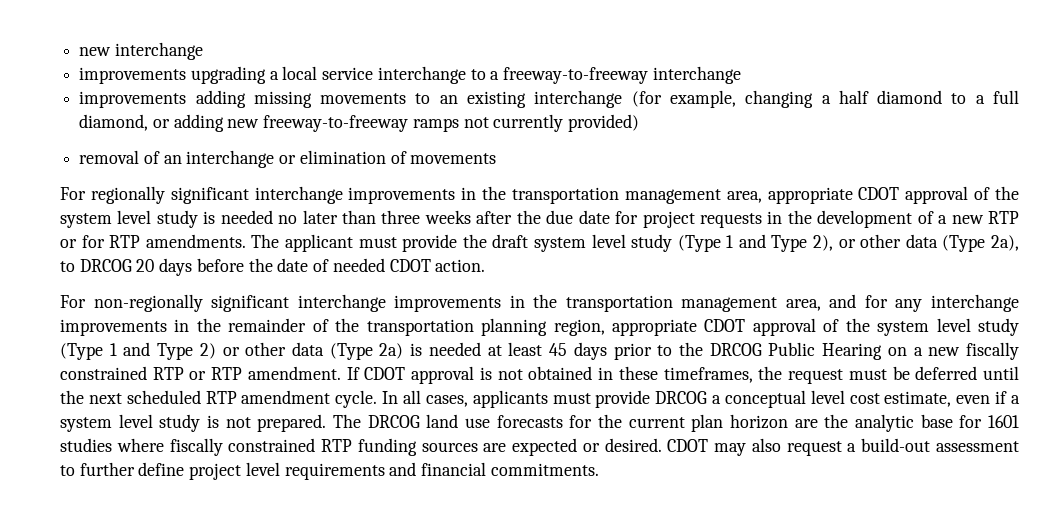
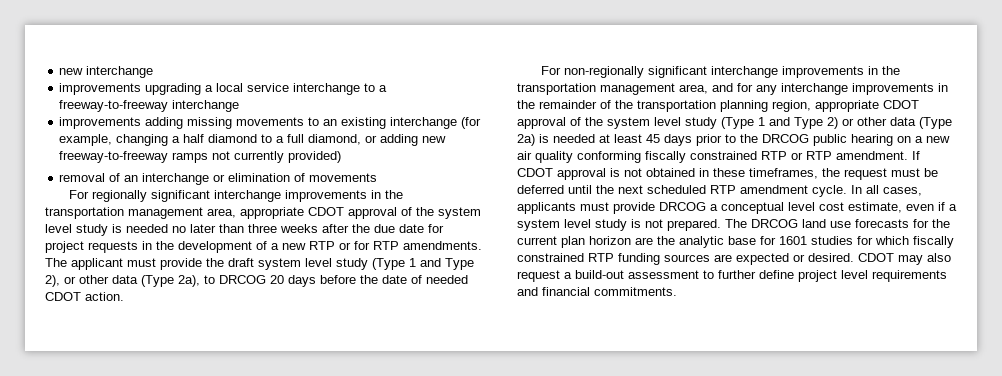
[768,342,883,360] Public Hearing -> [813,134,893,146] public hearing
(961, 351) none -> [517,151,641,163] air quality conforming
[116,438,164,452] where -> [857,236,909,245] for which

